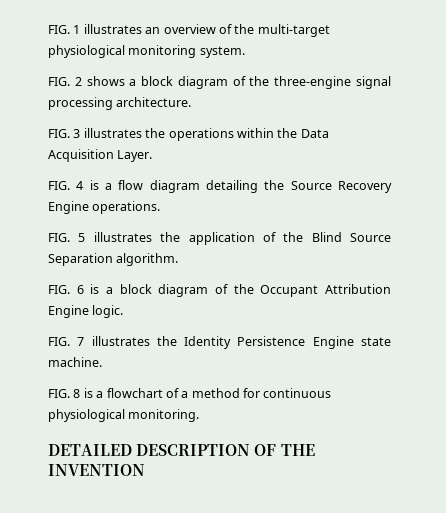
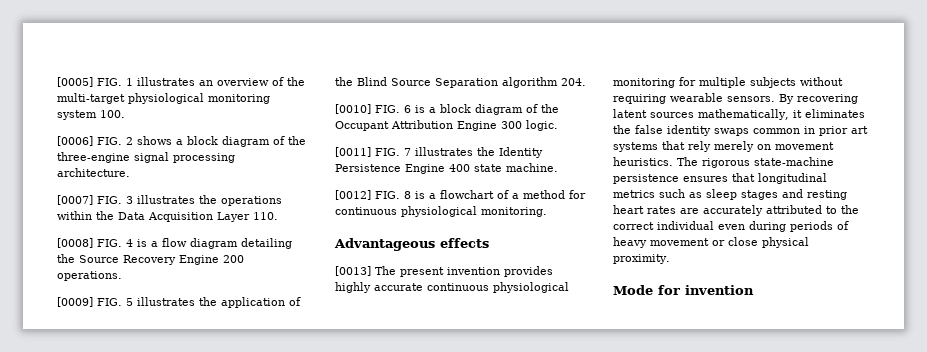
(48, 29) none -> [57,77,93,87] [0005]
[199,46,245,58] system. // -> [57,110,125,120] [57,136,93,146] system 100. // [0006]
(192, 102) none -> [57,195,93,205] [0007]
[117,150,153,162] Layer. // -> [217,212,278,222] [57,238,93,248] Layer 110. // [0008]
(89, 207) none -> [223,255,244,263] 200
(161, 207) none -> [57,297,93,307] [0009]
[116,253,179,266] algorithm. // -> [502,77,586,88] [335,104,371,114] algorithm 204. // [0010]
(89, 311) none -> [501,121,522,129] 300
(124, 311) none -> [335,147,371,157] [0011]
(354, 342) none -> [449,164,470,172] 400
(102, 362) none -> [335,190,371,200] [0012]
[48,444,315,456] [48,464,145,476] DETAILED DESCRIPTION OF THE INVENTION -> [334,238,489,251] [335,266,553,277] [335,282,569,293] [613,77,843,88] [613,93,858,104] [613,109,865,120] [613,125,868,136] [613,141,834,152] [613,157,834,168] [613,173,827,184] [613,189,847,200] [613,205,859,216] [613,221,849,232] [613,237,809,248] [613,254,670,264] [613,285,754,295] Advantageous effects // [0013] The present invention provides highly accurate continuous physiological monitoring for multiple subjects without requiring wearable sensors. By recovering latent sources mathematically, it eliminates the false identity swaps common in prior art systems that rely merely on movement heuristics. The rigorous state-machine persistence ensures that longitudinal metrics such as sleep stages and resting heart rates are accurately attributed to the correct individual even during periods of heavy movement or close physical proximity. // Mode for invention

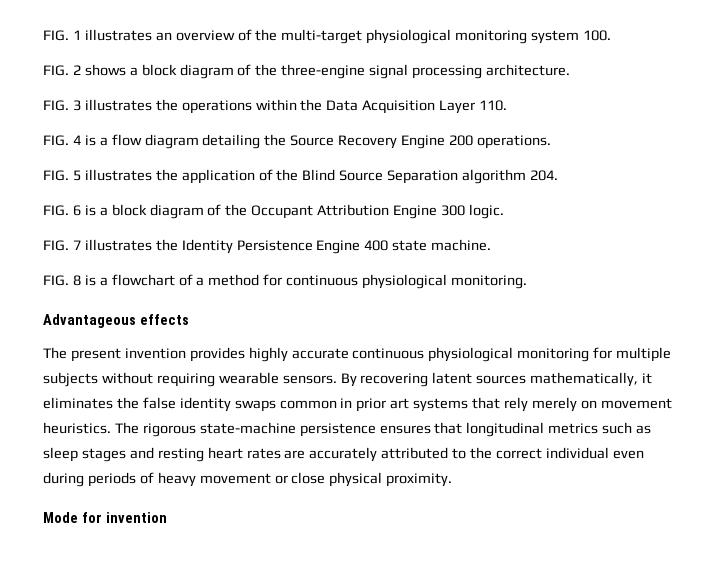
[57,77,93,87] [0005] -> (43, 35) none
[57,136,93,146] [0006] -> (612, 35) none
[57,195,93,205] [0007] -> (571, 70) none
[57,238,93,248] [0008] -> (508, 105) none
[57,297,93,307] [0009] -> (551, 142) none
[335,104,371,114] [0010] -> (559, 175) none
[335,147,371,157] [0011] -> (504, 211) none
[335,190,371,200] [0012] -> (492, 245) none
[335,266,371,276] [0013] -> (189, 319) none

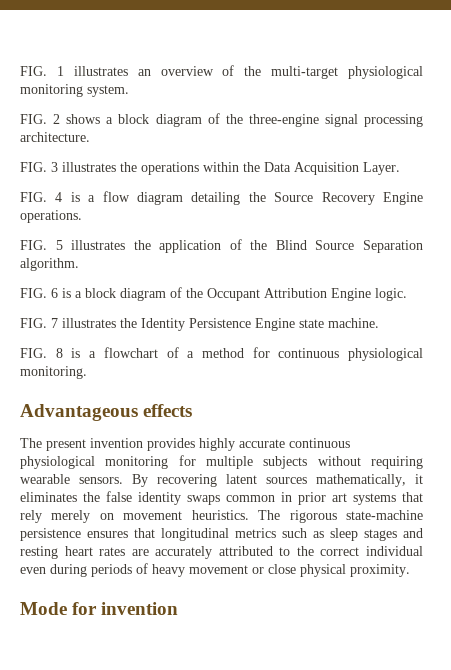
[531,30,612,44] system 100. -> [87,85,129,97] system.
[439,100,508,114] Layer 110. -> [363,162,400,175] Layer.
[449,135,474,146] 200 -> (423, 198) none
[462,169,559,184] algorithm 204. -> [20,258,79,271] algorithm.
[441,205,466,216] 300 -> (371, 294) none
[364,240,389,251] 400 -> (295, 324) none

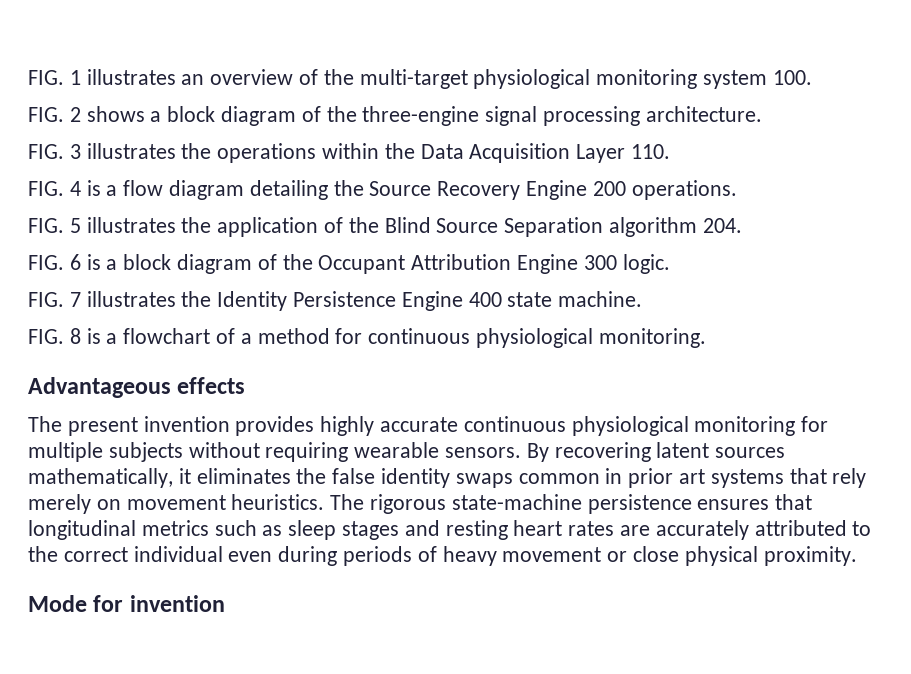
[87,85,129,97] system. -> [703,70,812,89] system 100.
[363,162,400,175] Layer. -> [576,144,671,163] Layer 110.
(423, 198) none -> [592,181,626,196] 200
[20,258,79,271] algorithm. -> [609,217,742,237] algorithm 204.
(371, 294) none -> [583,255,617,270] 300
(295, 324) none -> [468,292,502,307] 400

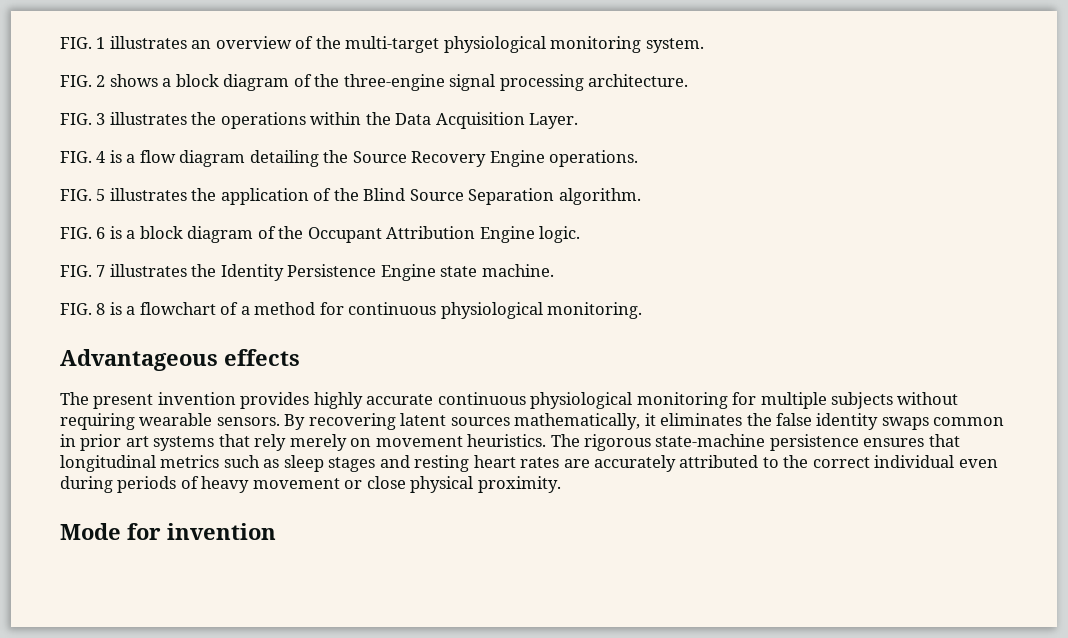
[703,70,812,89] system 100. -> [645,38,704,53] system.
[576,144,671,163] Layer 110. -> [529,113,579,129] Layer.
[592,181,626,196] 200 -> (545, 158) none
[609,217,742,237] algorithm 204. -> [558,188,641,205] algorithm.
[583,255,617,270] 300 -> (535, 234) none
[468,292,502,307] 400 -> (436, 272) none

